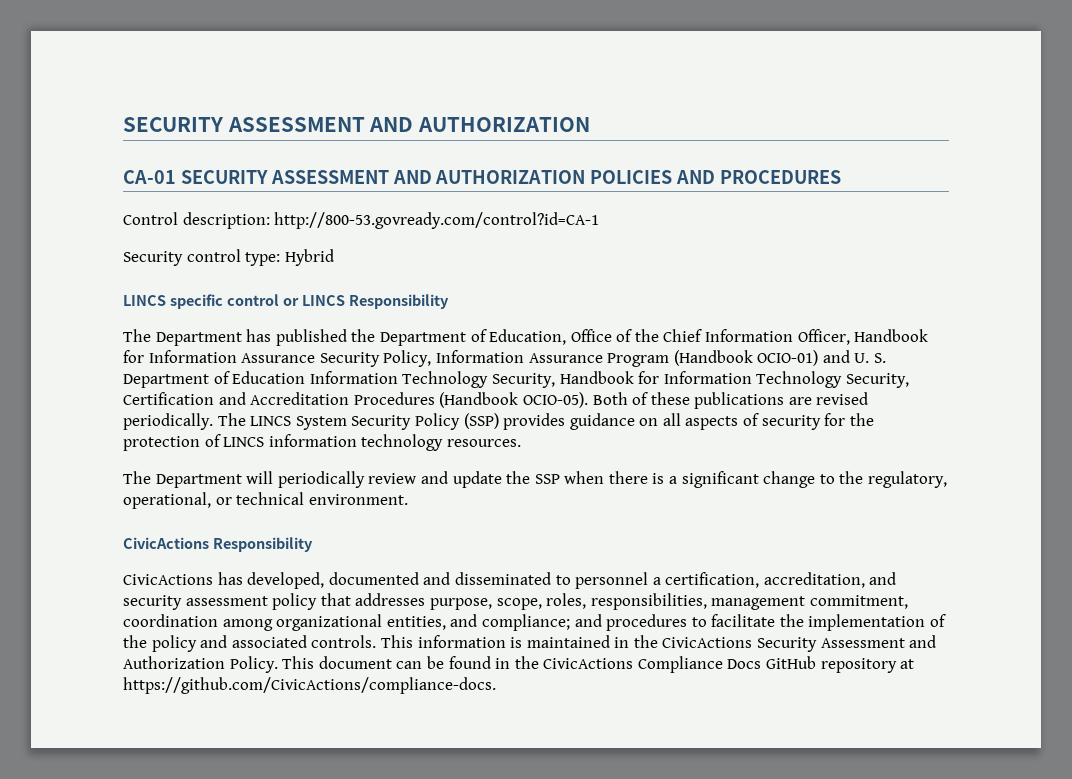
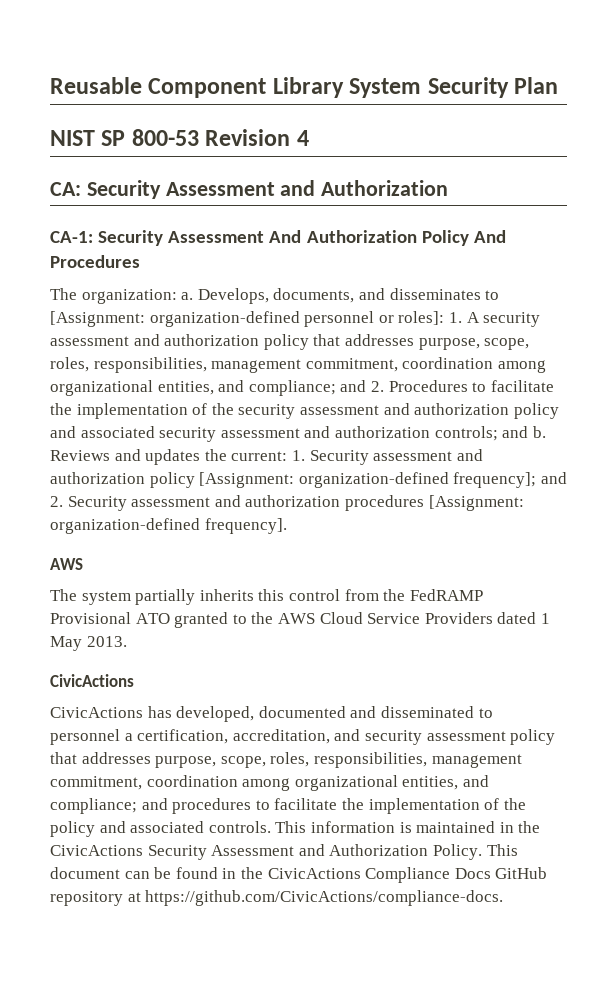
[123,117,590,132] [123,170,842,184] [123,212,600,229] [123,249,334,266] [123,294,449,309] [123,329,929,346] [123,350,887,367] [123,371,909,388] [123,392,869,409] [123,413,874,430] [123,434,521,451] [123,471,948,488] [123,492,408,509] [123,537,313,552] SECURITY ASSESSMENT AND AUTHORIZATION // CA-01 SECURITY ASSESSMENT AND AUTHORIZATION POLICIES AND PROCEDURES // Control description: http://800-53.govready.com/control?id=CA-1 // Security control type: Hybrid // LINCS specific control or LINCS Responsibility // The Department has published the Department of Education, Office of the Chief Information Officer, Handbook for Information Assurance Security Policy, Information Assurance Program (Handbook OCIO-01) and U. S. Department of Education Information Technology Security, Handbook for Information Technology Security, Certification and Accreditation Procedures (Handbook OCIO-05). Both of these publications are revised periodically. The LINCS System Security Policy (SSP) provides guidance on all aspects of security for the protection of LINCS information technology resources. // The Department will periodically review and update the SSP when there is a significant change to the regulatory, operational, or technical environment. // CivicActions Responsibility -> [50,77,559,98] [50,129,309,146] [50,180,449,199] [50,230,506,246] [50,255,140,268] [50,288,500,304] [50,311,541,327] [50,334,530,350] [50,357,546,373] [50,380,554,396] [50,403,559,419] [50,426,546,442] [50,449,483,465] [50,472,567,488] [50,495,524,511] [50,518,287,534] [50,558,83,570] [50,589,483,605] [50,612,550,628] [50,636,127,651] [50,674,134,687] Reusable Component Library System Security Plan // NIST SP 800-53 Revision 4 // CA: Security Assessment and Authorization // CA-1: Security Assessment And Authorization Policy And Procedures // The organization: a. Develops, documents, and disseminates to [Assignment: organization-defined personnel or roles]: 1. A security assessment and authorization policy that addresses purpose, scope, roles, responsibilities, management commitment, coordination among organizational entities, and compliance; and 2. Procedures to facilitate the implementation of the security assessment and authorization policy and associated security assessment and authorization controls; and b. Reviews and updates the current: 1. Security assessment and authorization policy [Assignment: organization-defined frequency]; and 2. Security assessment and authorization procedures [Assignment: organization-defined frequency]. // AWS // The system partially inherits this control from the FedRAMP Provisional ATO granted to the AWS Cloud Service Providers dated 1 May 2013. // CivicActions

